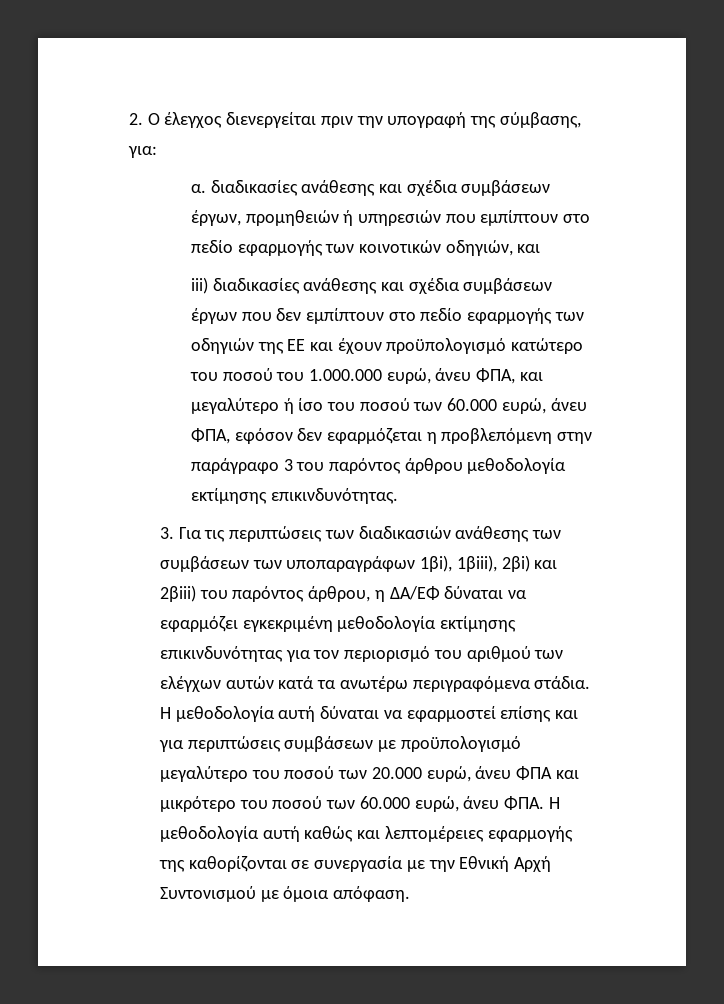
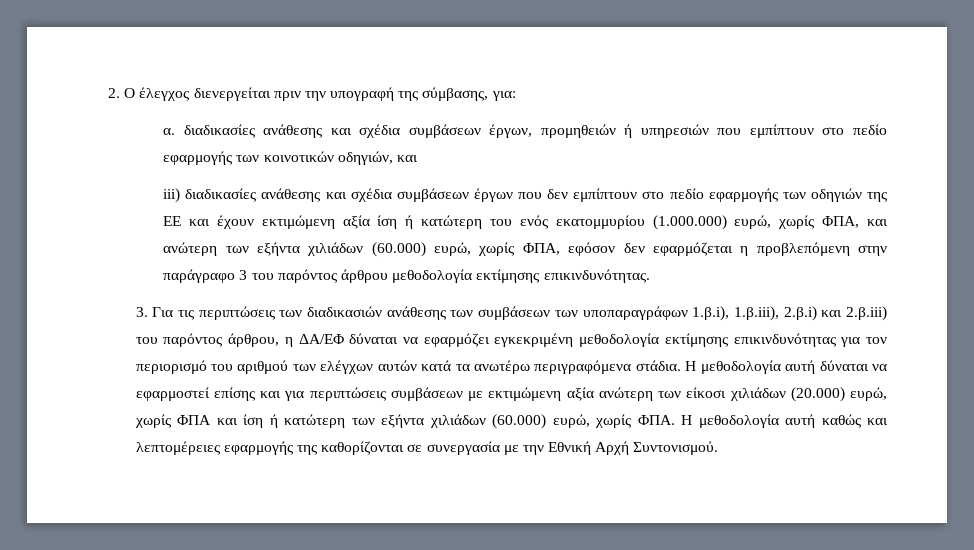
[386,338,584,354] [189,368,543,384] [190,398,587,414] προϋπολογισμό κατώτερο του ποσού του 1.000.000 ευρώ, άνευ ΦΠΑ, και μεγαλύτερο ή ίσο του ποσού των 60.000 ευρώ, άνευ -> [261,215,889,230] [163,242,515,257] εκτιμώμενη αξία ίση ή κατώτερη του ενός εκατομμυρίου (1.000.000) ευρώ, χωρίς ΦΠΑ, και ανώτερη των εξήντα χιλιάδων (60.000) ευρώ, χωρίς
[420,555,558,572] [159,585,196,602] 1βi), 1βiii), 2βi) και 2βiii) -> [692,306,887,321] 1.β.i), 1.β.iii), 2.β.i) και 2.β.iii)
[400,736,521,752] [159,766,579,782] [159,796,500,812] προϋπολογισμό μεγαλύτερο του ποσού των 20.000 ευρώ, άνευ ΦΠΑ και μικρότερο του ποσού των 60.000 ευρώ, άνευ -> [488,387,887,402] [134,414,632,429] εκτιμώμενη αξία ανώτερη των είκοσι χιλιάδων (20.000) ευρώ, χωρίς ΦΠΑ και ίση ή κατώτερη των εξήντα χιλιάδων (60.000) ευρώ, χωρίς
[159,886,411,902] Συντονισμού με όμοια απόφαση. -> [633,441,719,455] Συντονισμού.

